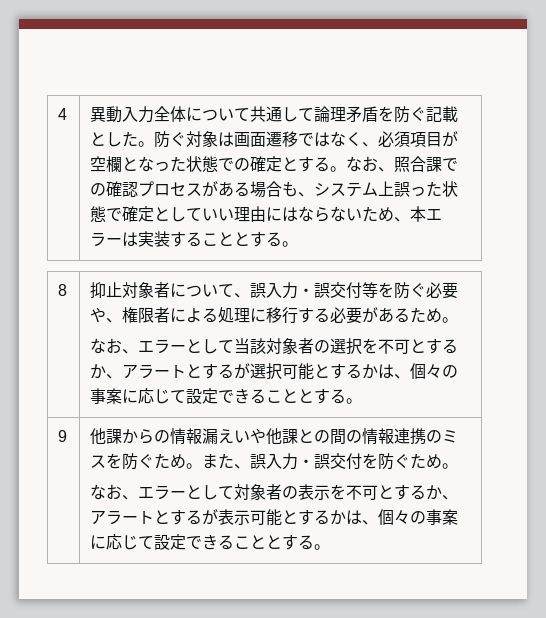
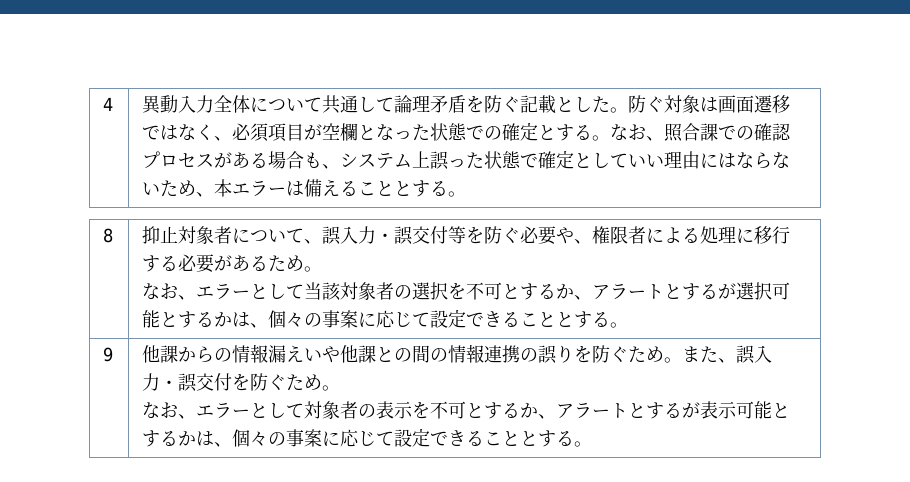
[138,231,187,247] 実装す -> [304,179,341,197] 備え
[442,430,459,443] [90,455,107,468] ミス -> [538,345,575,364] 誤り

